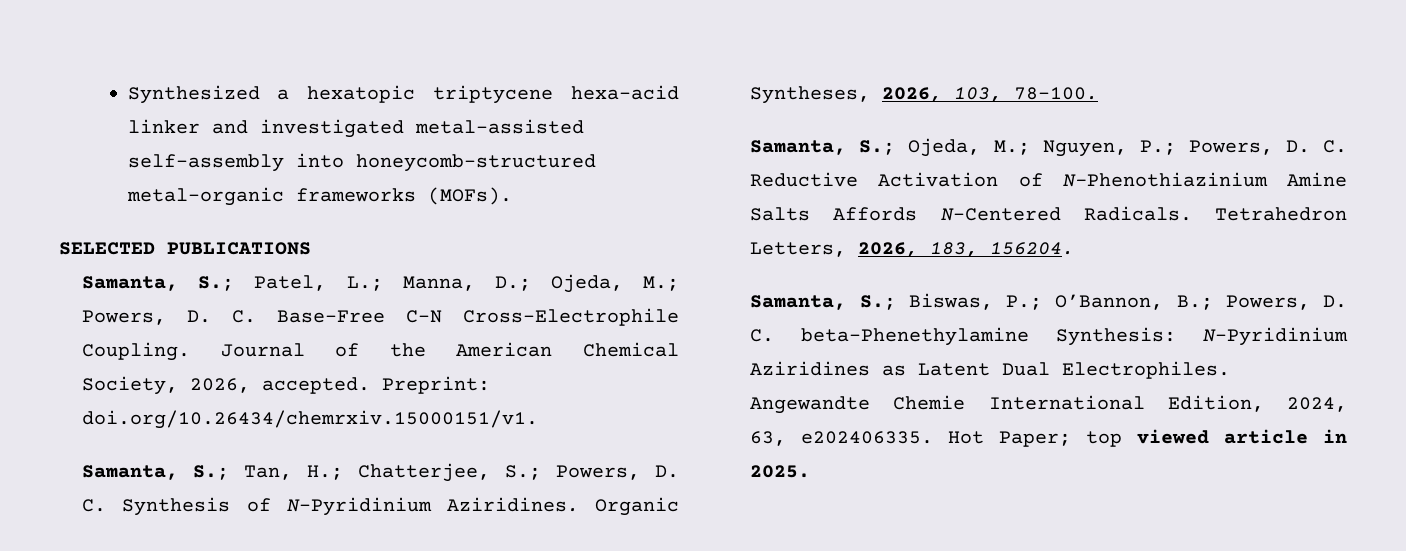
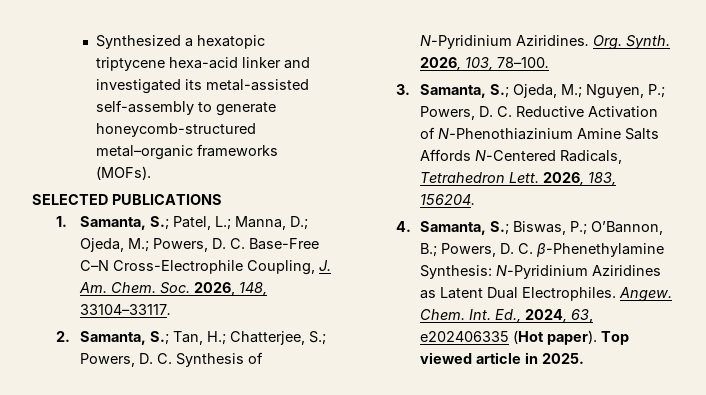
(404, 128) none -> [184,79,202,90] its
[295,153,344,168] into -> [197,102,276,116] to generate
(311, 248) none -> [55,216,67,227] 1.
[82,342,679,361] [82,376,491,395] [82,410,539,429] Coupling. Journal of the American Chemical Society, 2026, accepted. Preprint: doi.org/10.26434/chemrxiv.15000151/v1. // -> [246,260,331,275] [78,282,267,296] [79,304,171,315] [55,331,70,342] Coupling, J. Am. Chem. Soc. 2026, 148, 33104–33117. // 2.
[595,497,680,516] [750,86,871,104] Organic Syntheses, -> [592,35,670,50] Org. Synth.
(1099, 93) none -> [395,84,410,95] 3.
[1083,206,1347,221] [750,242,847,257] Radicals. Tetrahedron Letters, -> [559,150,622,164] [419,172,539,183] Radicals, Tetrahedron Lett.
(1075, 248) none -> [395,221,411,232] 4.
[801,327,1030,346] beta-Phenethylamine -> [535,243,664,257] β-Phenethylamine
[750,395,1347,414] [750,431,1123,447] Angewandte Chemie International Edition, 2024, 63, e202406335. Hot Paper; top -> [618,287,672,302] [419,309,593,323] [419,330,629,345] Angew. Chem. Int. Ed., 2024, 63, e202406335 (Hot paper). Top

